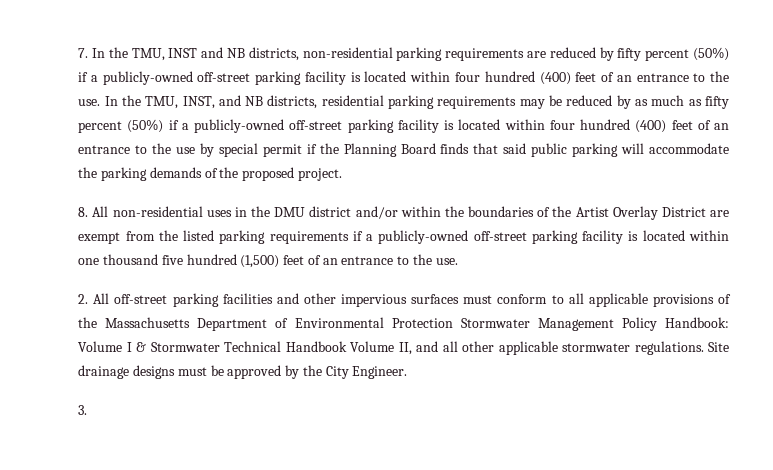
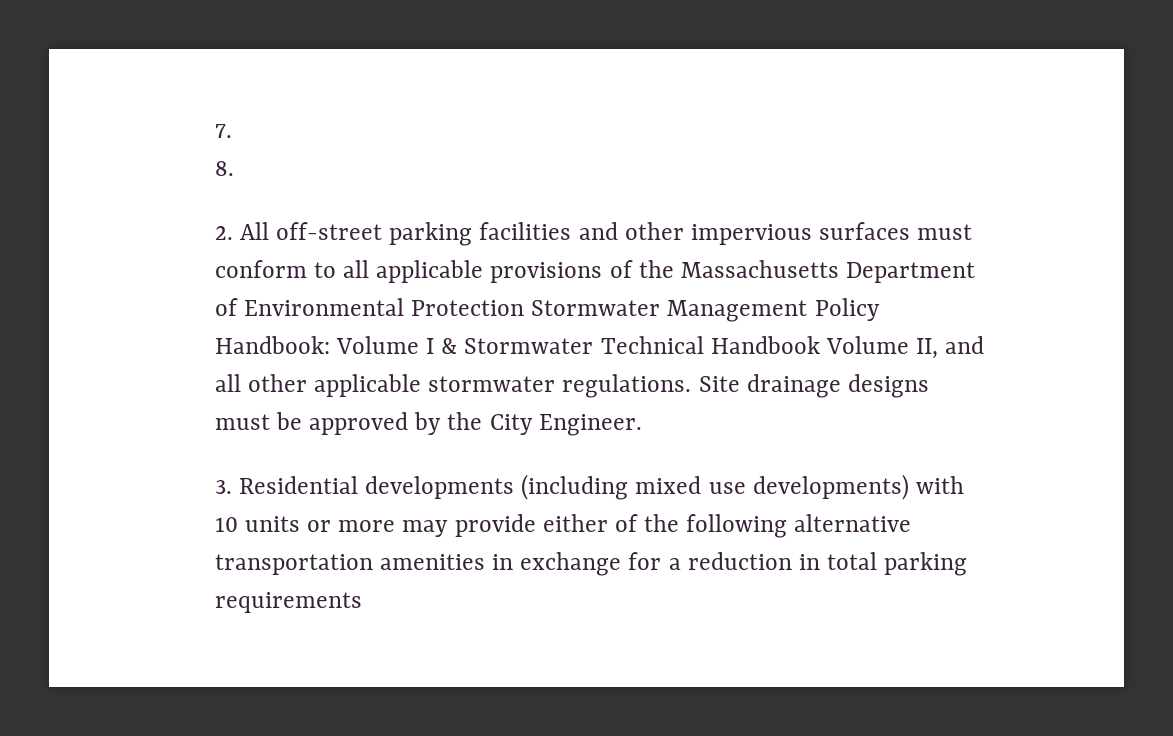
[92,47,730,61] [78,71,729,85] [78,95,730,109] [78,119,730,133] [78,143,729,157] [78,167,342,181] [78,206,729,220] [78,230,729,244] [78,254,458,268] In the TMU, INST and NB districts, non-residential parking requirements are reduced by fifty percent (50%) if a publicly-owned off-street parking facility is located within four hundred (400) feet of an entrance to the use. In the TMU, INST, and NB districts, residential parking requirements may be reduced by as much as fifty percent (50%) if a publicly-owned off-street parking facility is located within four hundred (400) feet of an entrance to the use by special permit if the Planning Board finds that said public parking will accommodate the parking demands of the proposed project. // 8. All non-residential uses in the DMU district and/or within the boundaries of the Artist Overlay District are exempt from the listed parking requirements if a publicly-owned off-street parking facility is located within one thousand five hundred (1,500) feet of an entrance to the use. -> [214,161,234,176] // 8.
(88, 410) none -> [239,474,964,500] [214,514,912,538] [214,552,968,576] [214,592,362,613] Residential developments (including mixed use developments) with 10 units or more may provide either of the following alternative transportation amenities in exchange for a reduction in total parking requirements

